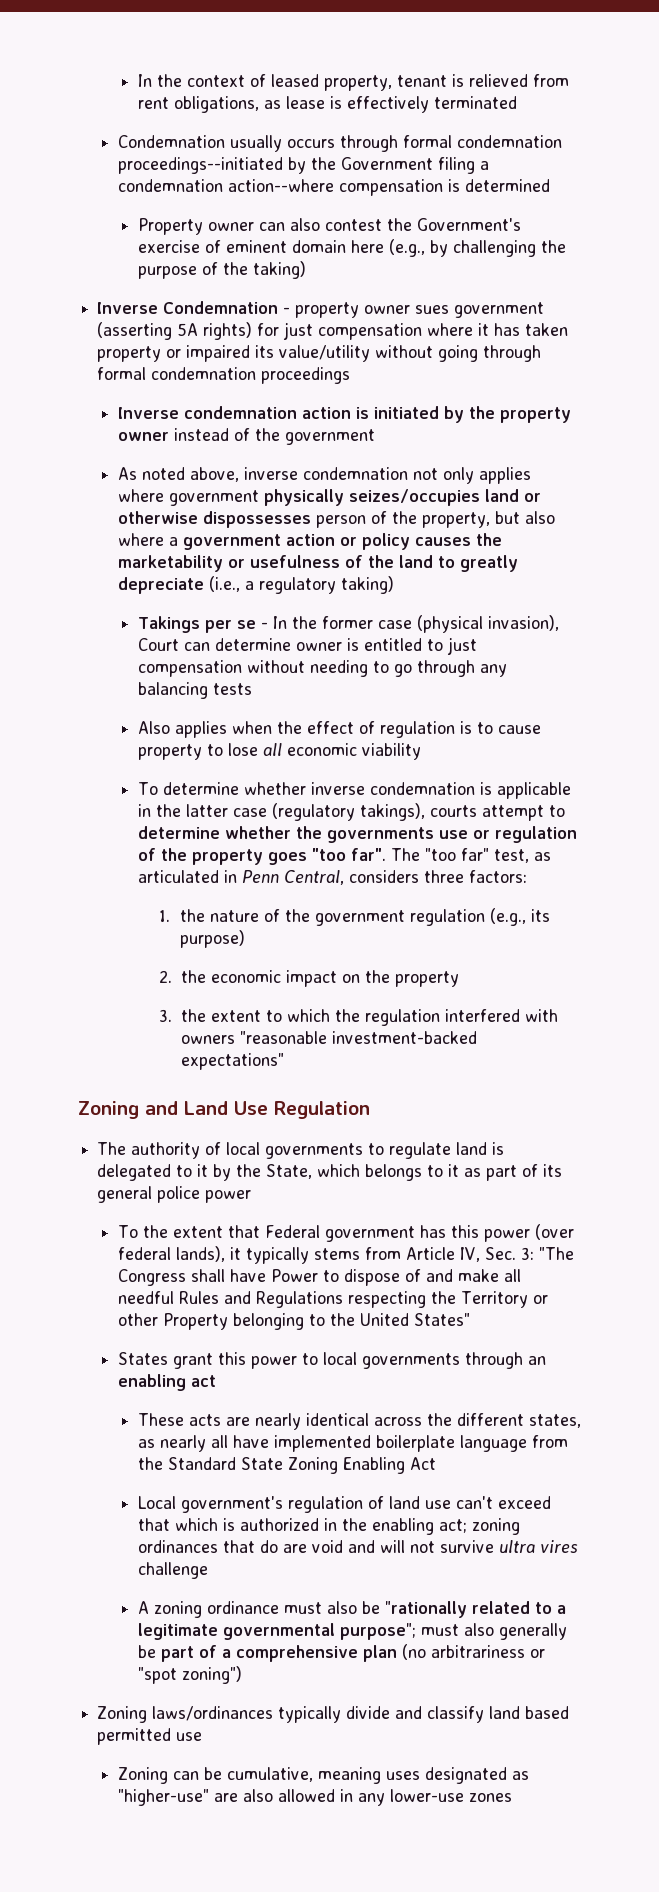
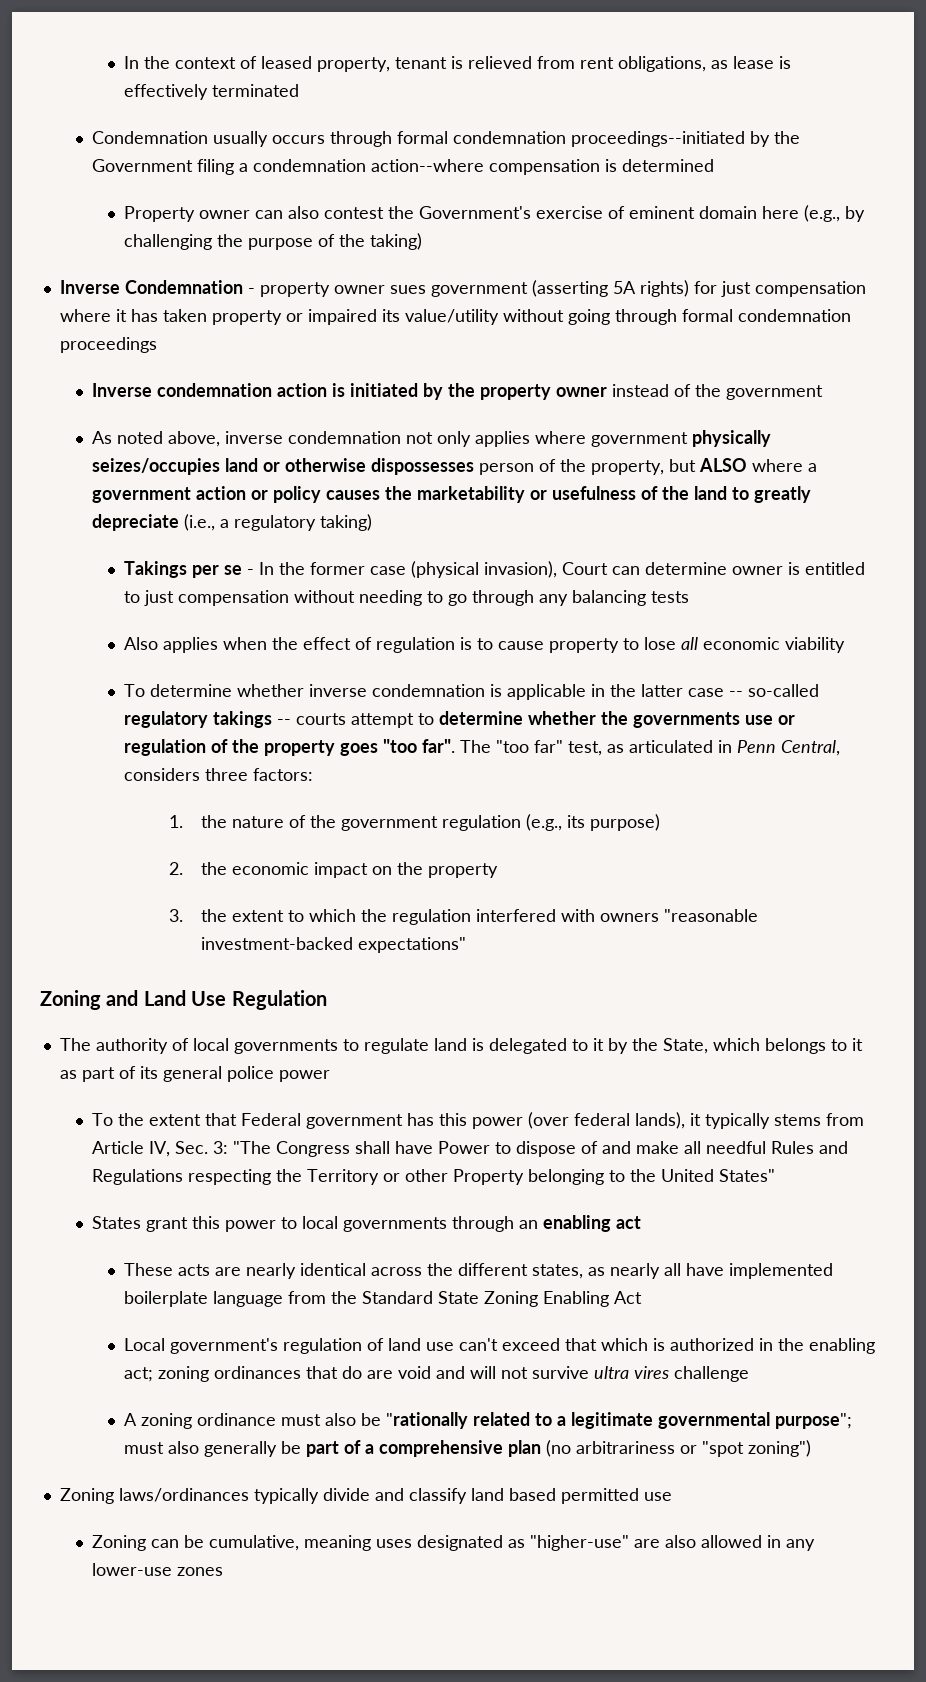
[524,511,555,524] also -> [698,458,747,472] ALSO
[271,803,425,821] (regulatory takings), -> [729,684,820,697] [124,711,292,728] -- so-called regulatory takings --

